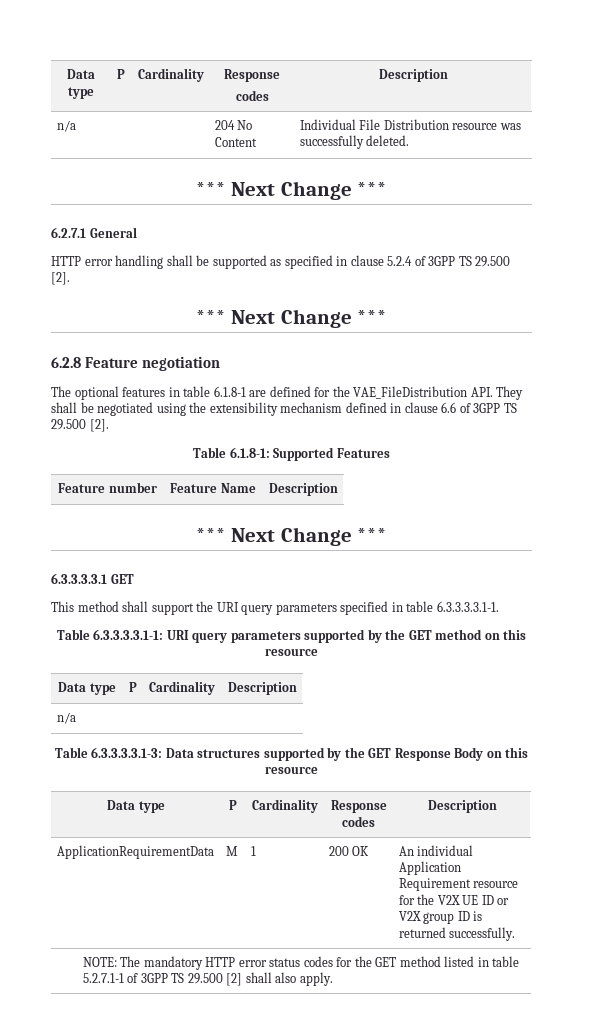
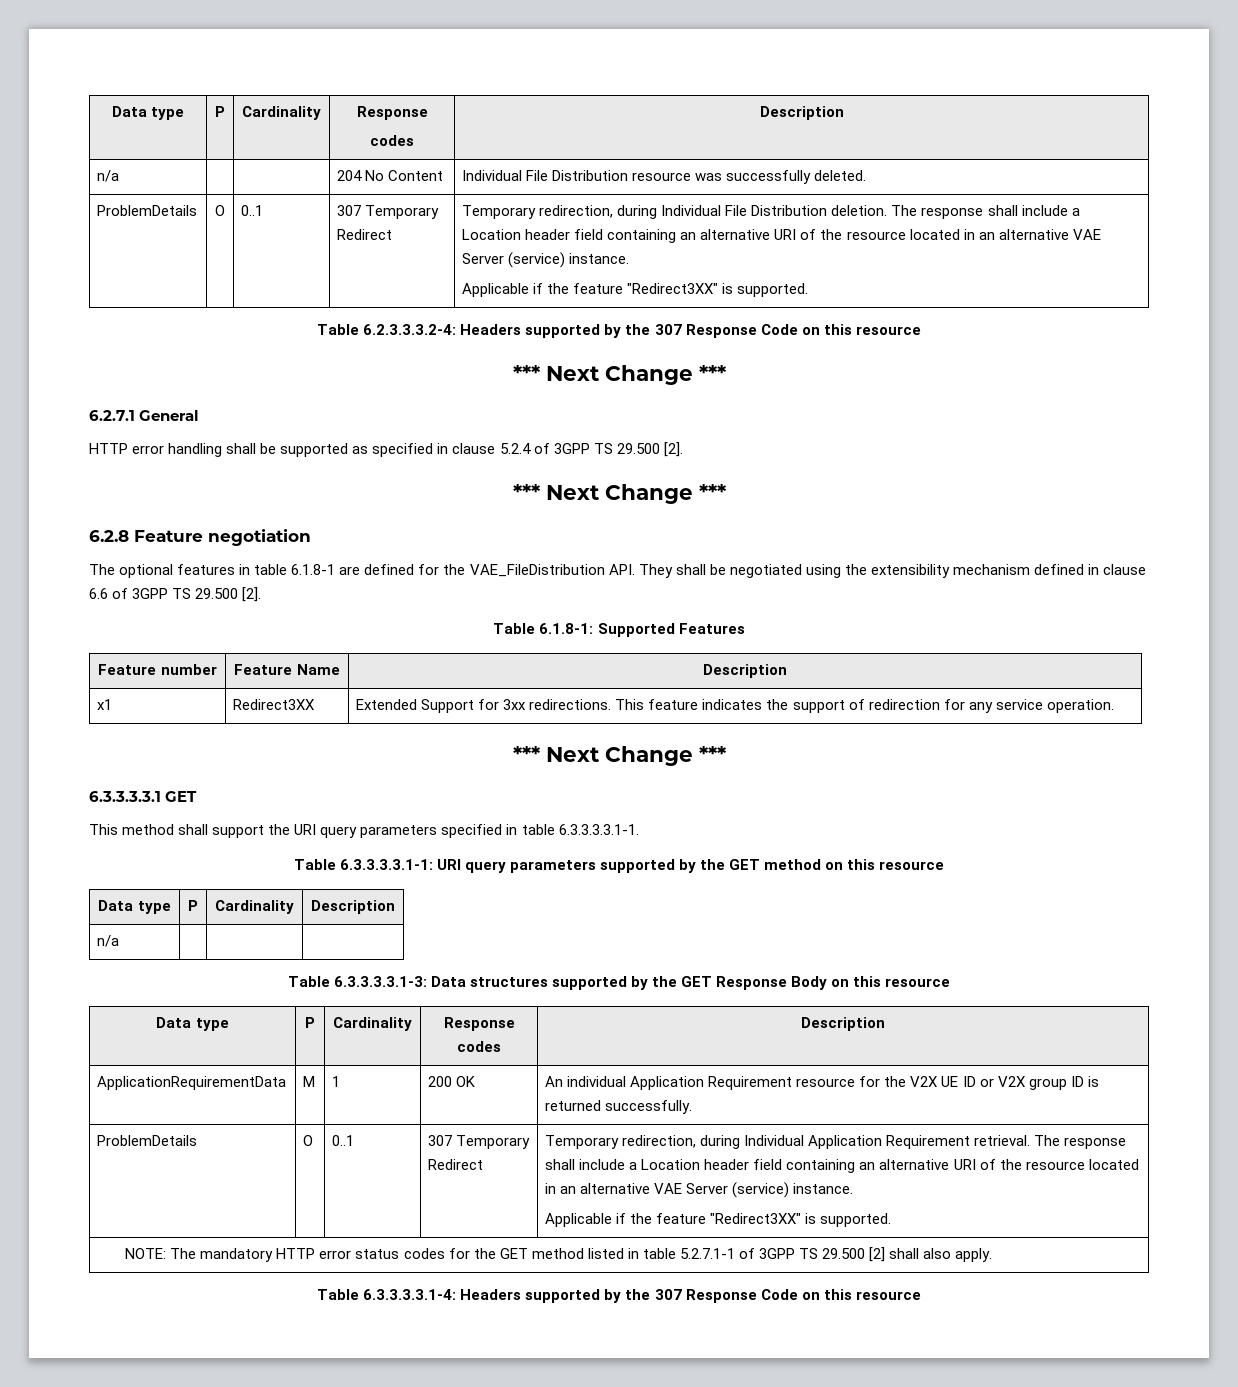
(410, 140) none -> [97,205,198,216] [215,205,225,216] [241,205,264,216] [337,205,440,219] [337,229,393,240] [462,205,1080,219] [462,229,1101,243] [462,252,630,268] [462,283,809,297] [317,324,921,338] // ProblemDetails | O | 0..1 | 307 Temporary Redirect | Temporary redirection, during Individual File Distribution deletion. The response shall include a Location header field containing an alternative URI of the resource located in an alternative VAE Server (service) instance. // Applicable if the feature "Redirect3XX" is supported. // Table 6.2.3.3.3.2-4: Headers supported by the 307 Response Code on this resource
(338, 489) none -> [97,699,113,710] [233,699,316,710] [356,699,1114,713] // x1 | Redirect3XX | Extended Support for 3xx redirections. This feature indicates the support of redirection for any service operation.
(516, 934) none -> [97,1135,198,1146] [303,1135,314,1146] [332,1135,355,1146] [428,1135,531,1149] [428,1159,484,1170] [545,1135,1127,1149] [545,1159,1139,1173] [545,1182,854,1198] [545,1213,892,1227] // ProblemDetails | O | 0..1 | 307 Temporary Redirect | Temporary redirection, during Individual Application Requirement retrieval. The response shall include a Location header field containing an alternative URI of the resource located in an alternative VAE Server (service) instance. // Applicable if the feature "Redirect3XX" is supported.
(333, 979) none -> [317,1289,921,1303] // Table 6.3.3.3.3.1-4: Headers supported by the 307 Response Code on this resource

